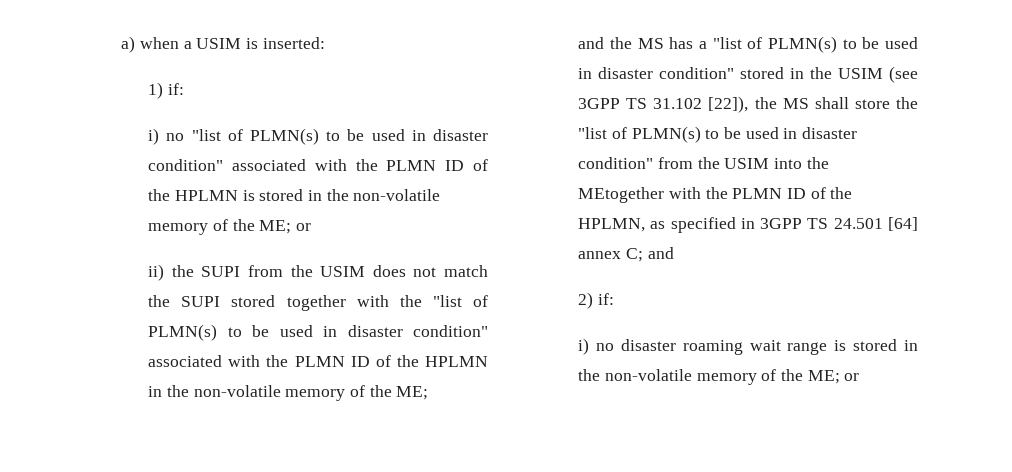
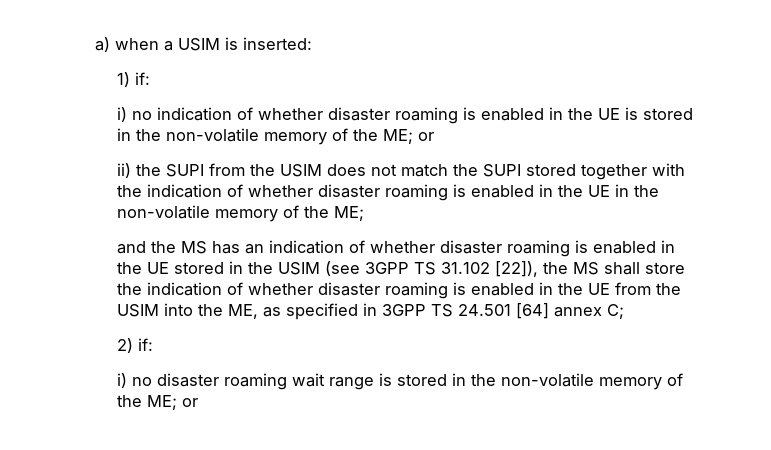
[191,128,488,145] [148,159,489,171] [148,189,238,201] "list of PLMN(s) to be used in disaster condition" associated with the PLMN ID of the HPLMN -> [156,107,620,124] indication of whether disaster roaming is enabled in the UE
[432,295,489,307] [148,324,489,341] [148,355,489,367] "list of PLMN(s) to be used in disaster condition" associated with the PLMN ID of the HPLMN -> [146,184,610,201] indication of whether disaster roaming is enabled in the UE
[698,36,918,53] [578,67,735,79] a "list of PLMN(s) to be used in disaster condition" -> [244,240,675,257] [116,262,169,274] an indication of whether disaster roaming is enabled in the UE
[578,126,858,143] [578,157,654,169] "list of PLMN(s) to be used in disaster condition" -> [146,282,610,299] indication of whether disaster roaming is enabled in the UE
[578,187,853,203] [578,218,646,232] MEtogether with the PLMN ID of the HPLMN, -> [227,304,258,319] ME,
[647,247,674,259] and -> (624, 311) none

